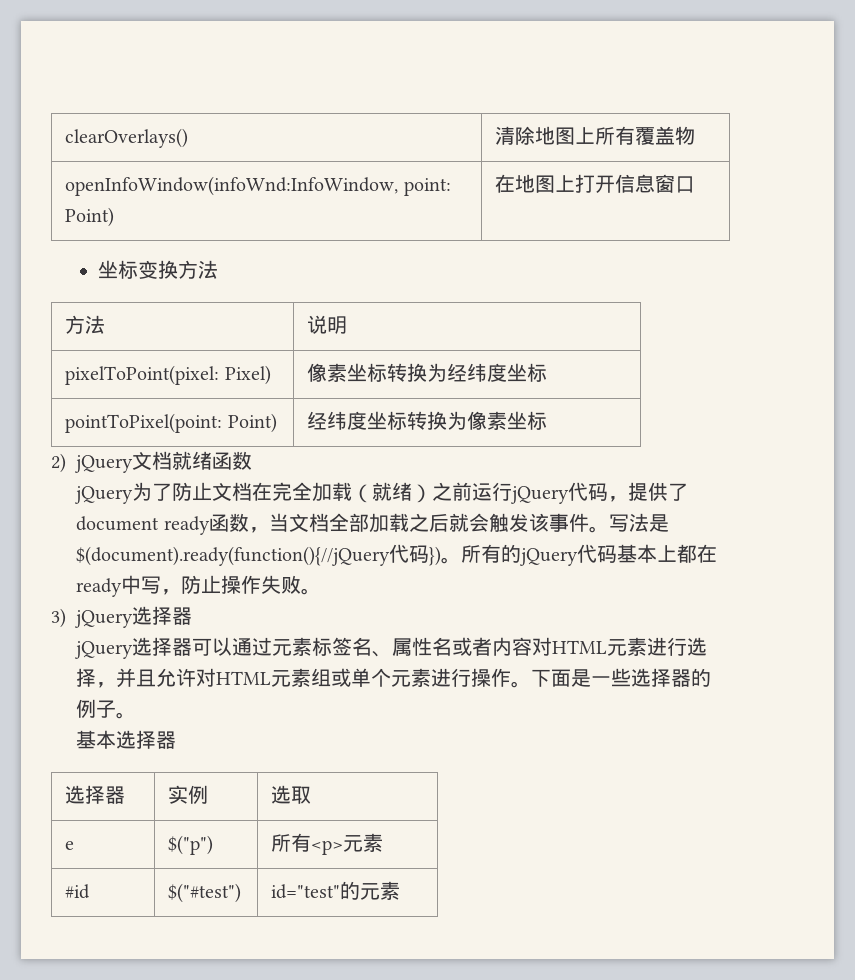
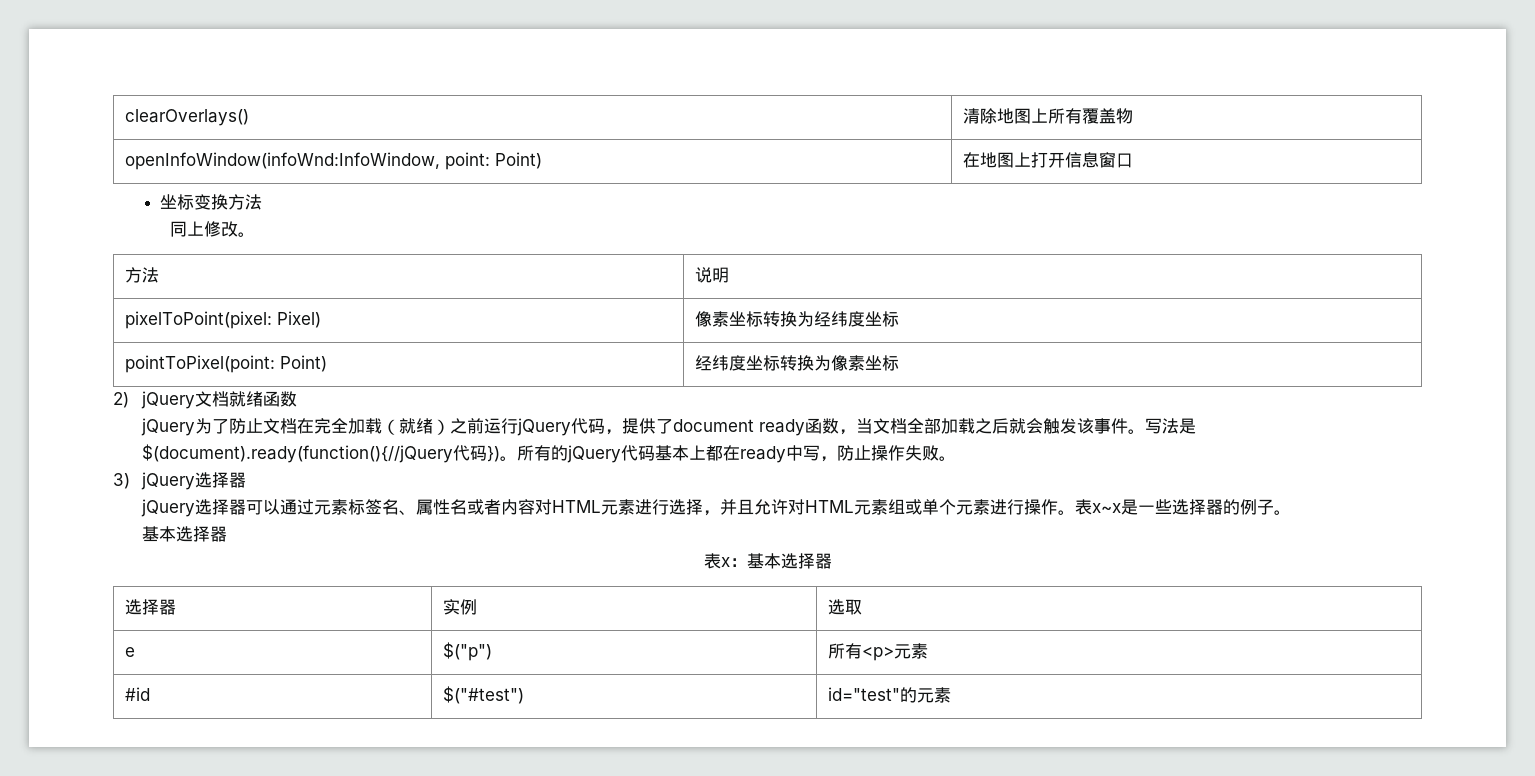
(219, 269) none -> [170,221,256,237] // 同上修改。
[531,669,572,687] 下面 -> [1074,499,1121,515] 表x~x
(177, 740) none -> [703,553,832,569] // 表x：基本选择器

